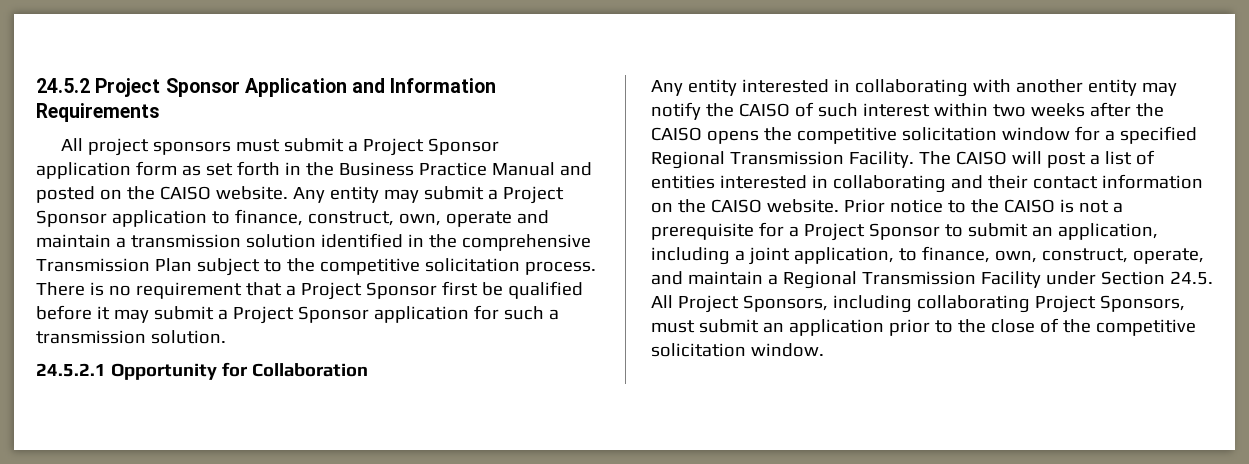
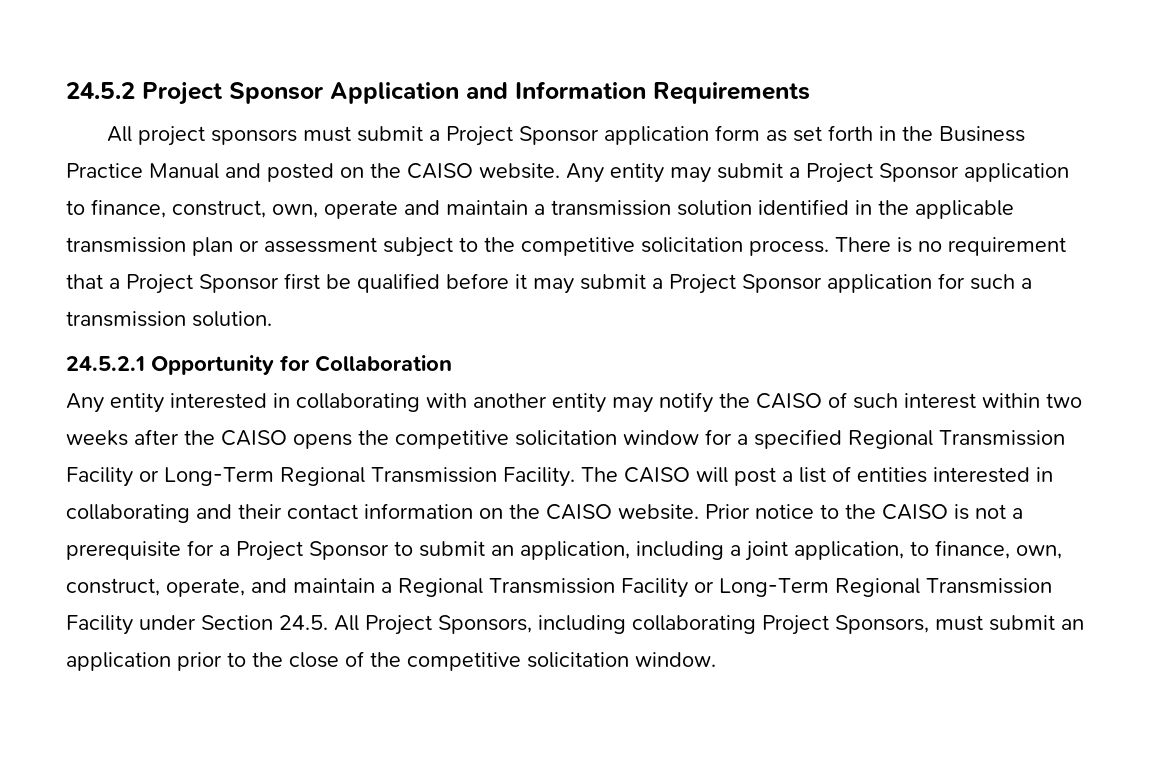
[461,234,591,251] [36,258,192,272] comprehensive Transmission Plan -> [915,200,1014,219] [66,237,377,256] applicable transmission plan or assessment
(844, 158) none -> [66,467,497,487] Facility or Long-Term Regional Transmission
(1041, 279) none -> [694,578,1052,597] [66,615,133,635] or Long-Term Regional Transmission Facility

